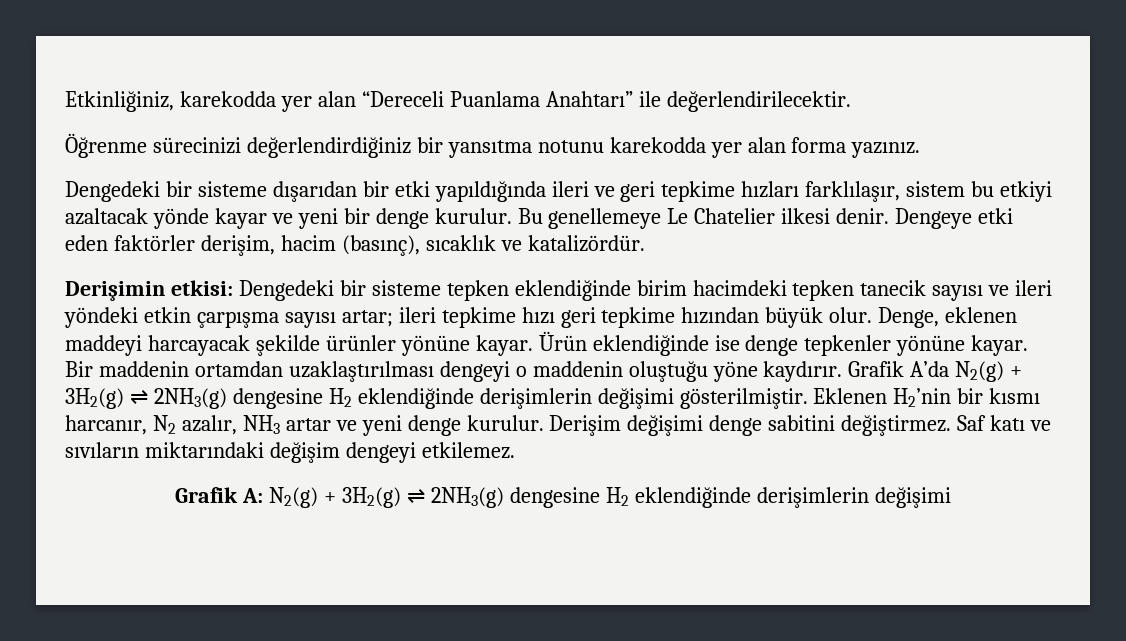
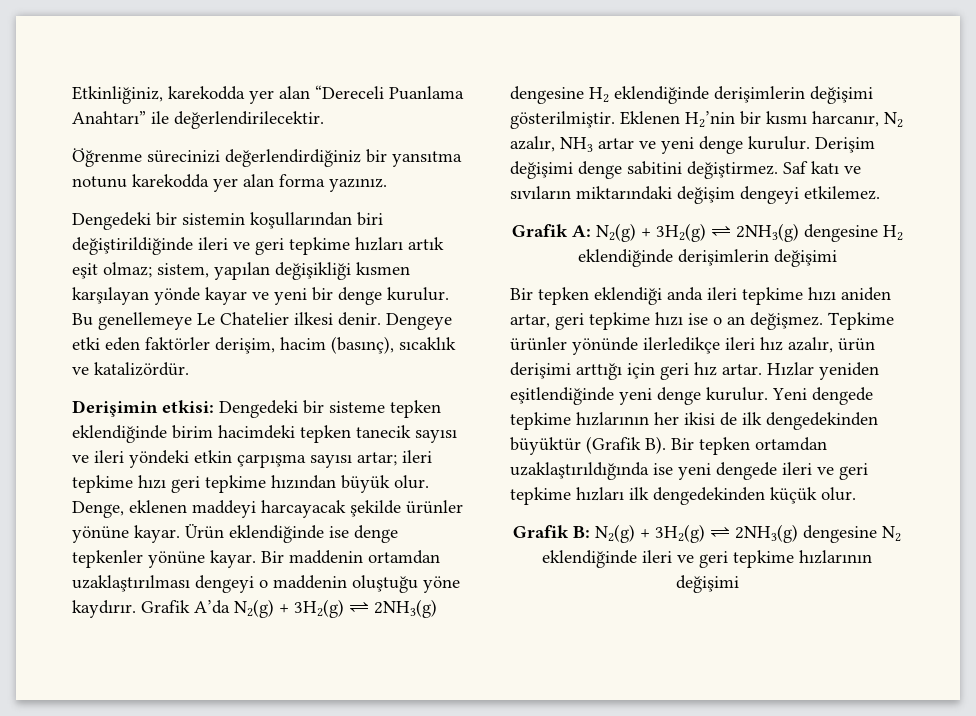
[197,181,1053,202] [65,208,148,225] sisteme dışarıdan bir etki yapıldığında ileri ve geri tepkime hızları farklılaşır, sistem bu etkiyi azaltacak -> [182,212,383,229] [72,237,444,255] [72,262,410,280] [72,287,149,305] sistemin koşullarından biri değiştirildiğinde ileri ve geri tepkime hızları artık eşit olmaz; sistem, yapılan değişikliği kısmen karşılayan
(951, 497) none -> [510,287,891,305] [510,312,894,330] [510,337,875,355] [510,362,879,380] [510,387,873,405] [510,412,878,430] [510,436,827,455] [510,462,868,480] [510,487,856,505] [513,524,901,543] [542,550,872,568] [675,575,739,593] // Bir tepken eklendiği anda ileri tepkime hızı aniden artar, geri tepkime hızı ise o an değişmez. Tepkime ürünler yönünde ilerledikçe ileri hız azalır, ürün derişimi arttığı için geri hız artar. Hızlar yeniden eşitlendiğinde yeni denge kurulur. Yeni dengede tepkime hızlarının her ikisi de ilk dengedekinden büyüktür (Grafik B). Bir tepken ortamdan uzaklaştırıldığında ise yeni dengede ileri ve geri tepkime hızları ilk dengedekinden küçük olur. // Grafik B: N2(g) + 3H2(g) ⇌ 2NH3(g) dengesine N2 eklendiğinde ileri ve geri tepkime hızlarının değişimi

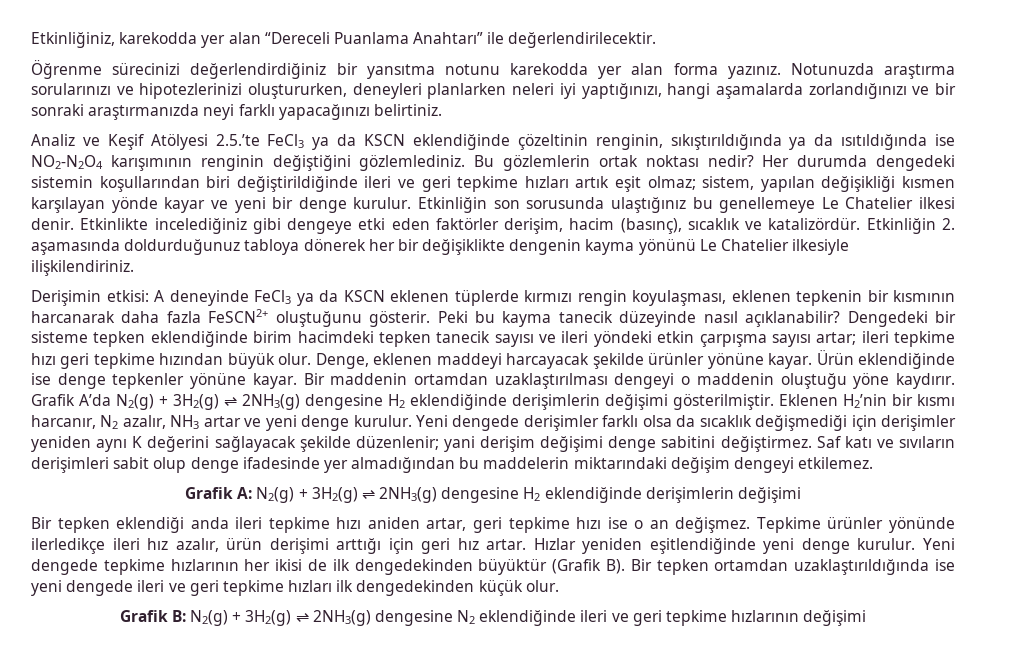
[72,212,177,230] // Dengedeki bir -> [790,63,955,79] [31,83,957,99] [31,104,442,120] [31,134,955,150] [31,155,956,171] Notunuzda araştırma sorularınızı ve hipotezlerinizi oluştururken, deneyleri planlarken neleri iyi yaptığınızı, hangi aşamalarda zorlandığınızı ve bir sonraki araştırmanızda neyi farklı yapacağınızı belirtiniz. // Analiz ve Keşif Atölyesi 2.5.’te FeCl3 ya da KSCN eklendiğinde çözeltinin renginin, sıkıştırıldığında ya da ısıtıldığında ise NO2-N2O4 karışımının renginin değiştiğini gözlemlediniz. Bu gözlemlerin ortak noktası nedir? Her durumda dengedeki
[72,313,93,326] Bu -> [418,197,713,213] Etkinliğin son sorusunda ulaştığınız bu
[386,313,452,330] Dengeye -> [80,218,353,234] Etkinlikte incelediğiniz gibi dengeye
[72,400,214,417] // Derişimin etkisi: -> [866,218,955,234] [31,239,850,255] [31,260,134,276] [31,290,955,306] [31,309,841,327] Etkinliğin 2. aşamasında doldurduğunuz tabloya dönerek her bir değişiklikte dengenin kayma yönünü Le Chatelier ilkesiyle ilişkilendiriniz. // Derişimin etkisi: A deneyinde FeCl3 ya da KSCN eklenen tüplerde kırmızı rengin koyulaşması, eklenen tepkenin bir kısmının harcanarak daha fazla FeSCN2+ oluştuğunu gösterir. Peki bu kayma tanecik düzeyinde nasıl açıklanabilir?
[815,137,875,153] Derişim -> [416,415,957,431] [31,436,535,452] Yeni dengede derişimler farklı olsa da sıcaklık değişmediği için derişimler yeniden aynı K değerini sağlayacak şekilde düzenlenir; yani derişim
(571, 192) none -> [31,457,570,473] derişimleri sabit olup denge ifadesinde yer almadığından bu maddelerin

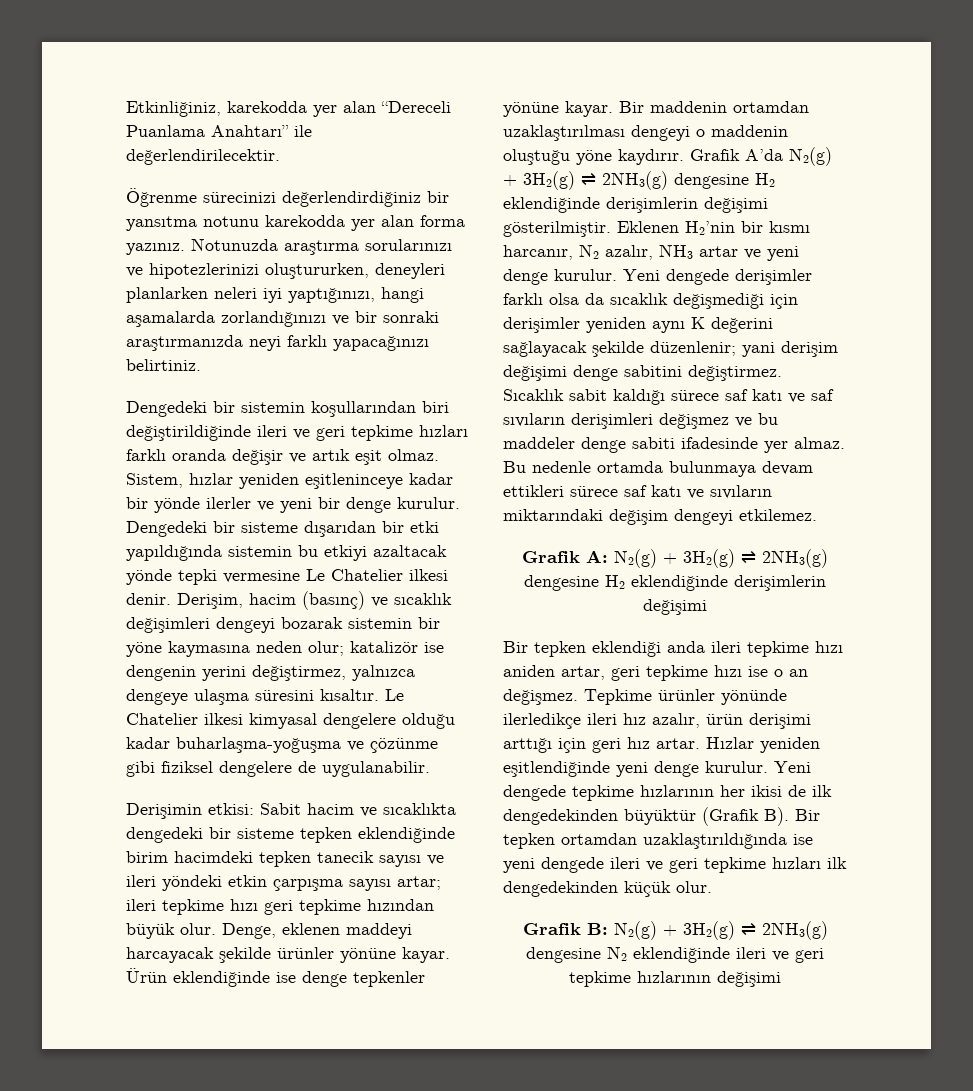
[31,134,955,150] [31,155,956,171] Analiz ve Keşif Atölyesi 2.5.’te FeCl3 ya da KSCN eklendiğinde çözeltinin renginin, sıkıştırıldığında ya da ısıtıldığında ise NO2-N2O4 karışımının renginin değiştiğini gözlemlediniz. Bu gözlemlerin ortak noktası nedir? Her durumda dengedeki -> [126,401,235,417] Dengedeki bir
[575,176,956,192] [31,197,206,213] artık eşit olmaz; sistem, yapılan değişikliği kısmen karşılayan yönde kayar -> [126,449,439,465] [126,473,453,489] [126,497,251,513] farklı oranda değişir ve artık eşit olmaz. Sistem, hızlar yeniden eşitleninceye kadar bir yönde ilerler
[418,197,955,213] [31,218,955,234] [31,239,850,255] [31,260,134,276] [31,290,955,306] [31,309,928,327] Etkinliğin son sorusunda ulaştığınız bu genellemeye Le Chatelier ilkesi denir. Etkinlikte incelediğiniz gibi dengeye etki eden faktörler derişim, hacim (basınç), sıcaklık ve katalizördür. Etkinliğin 2. aşamasında doldurduğunuz tabloya dönerek her bir değişiklikte dengenin kayma yönünü Le Chatelier ilkesiyle ilişkilendiriniz. // Derişimin etkisi: A deneyinde FeCl3 ya da KSCN eklenen tüplerde kırmızı rengin koyulaşması, eklenen tepkenin bir kısmının harcanarak daha fazla FeSCN2+ oluştuğunu gösterir. Peki bu kayma tanecik düzeyinde nasıl açıklanabilir? Dengedeki -> [126,521,439,537] [126,545,447,561] [126,569,448,585] [126,591,452,610] [126,617,440,633] [126,641,444,657] [126,665,415,681] [126,689,404,705] [126,713,455,729] [126,737,438,753] [126,761,430,777] [126,803,456,819] [126,827,203,843] Dengedeki bir sisteme dışarıdan bir etki yapıldığında sistemin bu etkiyi azaltacak yönde tepki vermesine Le Chatelier ilkesi denir. Derişim, hacim (basınç) ve sıcaklık değişimleri dengeyi bozarak sistemin bir yöne kaymasına neden olur; katalizör ise dengenin yerini değiştirmez, yalnızca dengeye ulaşma süresini kısaltır. Le Chatelier ilkesi kimyasal dengelere olduğu kadar buharlaşma-yoğuşma ve çözünme gibi fiziksel dengelere de uygulanabilir. // Derişimin etkisi: Sabit hacim ve sıcaklıkta dengedeki
[816,436,955,448] [31,457,570,473] Saf katı ve sıvıların derişimleri sabit olup denge ifadesinde yer almadığından bu maddelerin -> [503,389,834,405] [503,413,778,429] [503,437,845,453] [503,461,813,477] [503,485,772,499] Sıcaklık sabit kaldığı sürece saf katı ve saf sıvıların derişimleri değişmez ve bu maddeler denge sabiti ifadesinde yer almaz. Bu nedenle ortamda bulunmaya devam ettikleri sürece saf katı ve sıvıların

